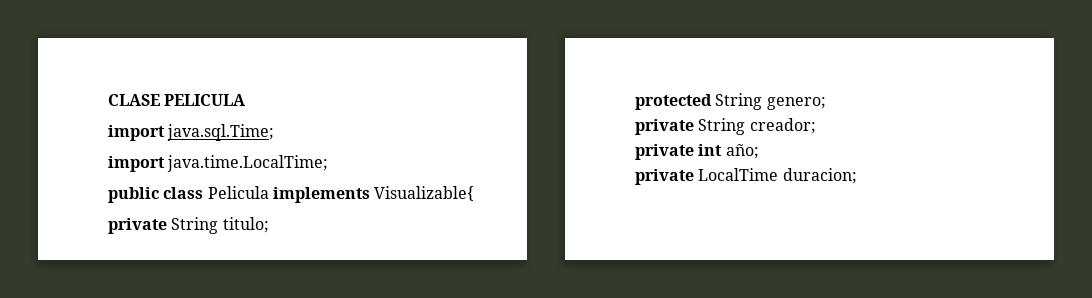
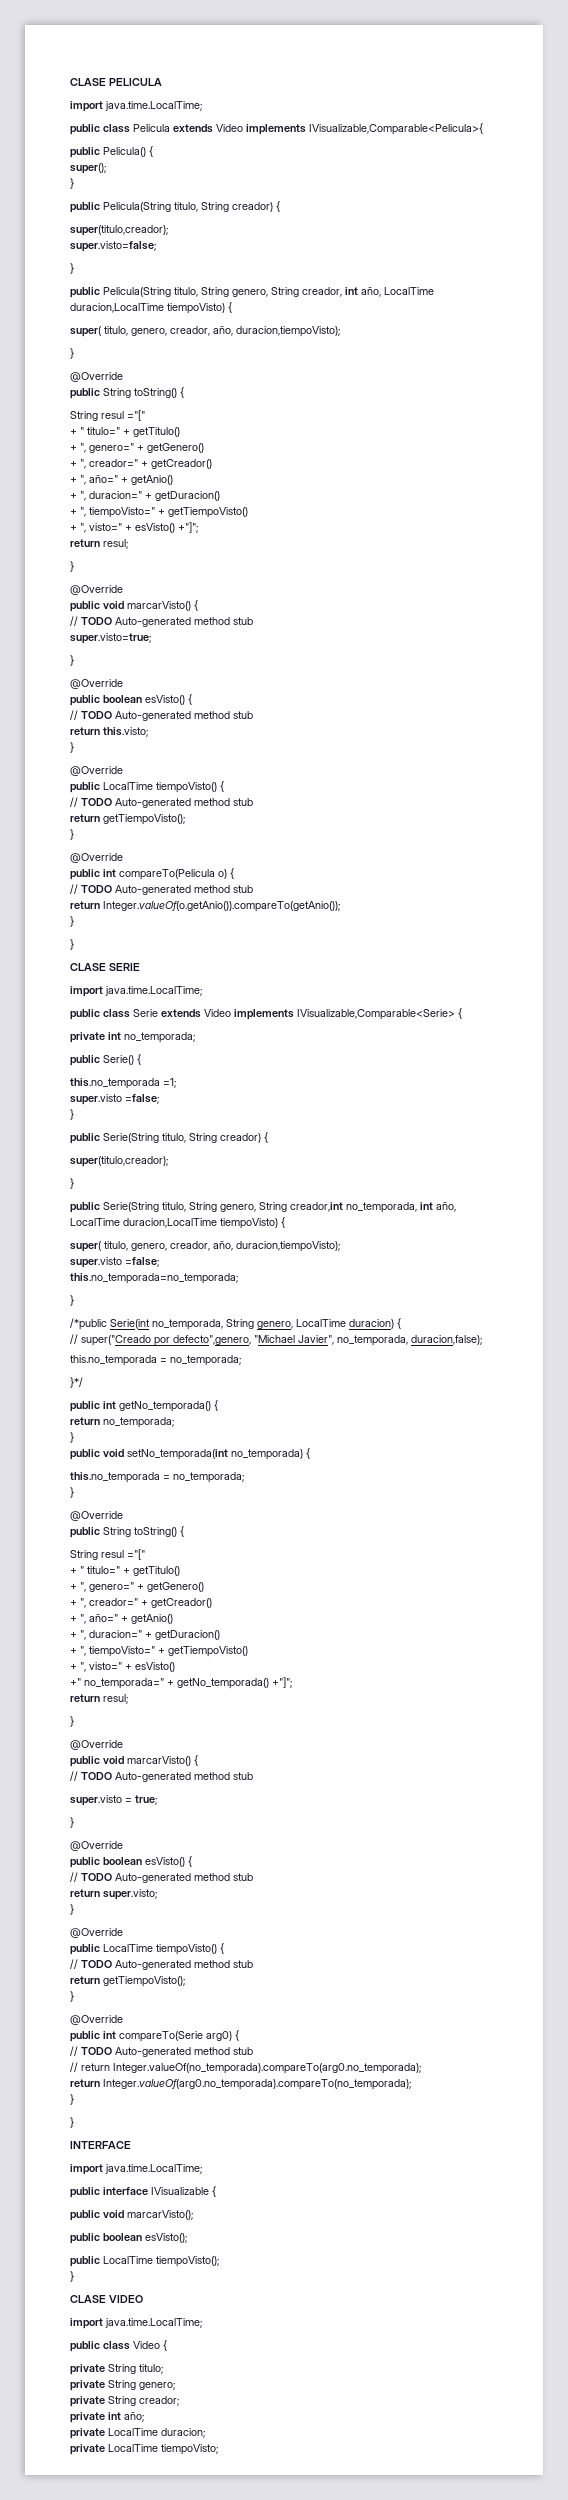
[108,124,275,141] // import java.sql.Time; -> (162, 82) none
[272,186,475,203] implements Visualizable{ -> [173,123,483,135] [70,146,153,158] [70,163,106,174] [70,178,74,189] [70,201,280,213] [70,225,168,236] [70,241,156,252] [70,263,74,274] [70,286,434,298] [70,302,232,314] [70,325,340,337] [70,348,74,359] [70,372,123,382] [70,387,184,399] [70,410,145,421] [70,427,180,437] [70,443,204,453] [70,459,212,469] [70,474,173,485] [70,491,220,501] [70,507,248,518] [70,522,198,533] [70,539,128,549] [70,561,74,572] [70,585,123,595] [70,600,198,612] [70,616,253,627] [70,633,151,644] [70,655,74,666] [70,679,123,689] [70,694,192,706] [70,710,253,721] [70,727,148,737] [70,742,74,753] [70,766,123,776] [70,781,224,793] [70,797,253,808] [70,814,185,825] [70,829,74,840] [70,853,123,863] [70,868,234,880] [70,884,253,895] [70,901,340,912] [70,916,74,927] [70,939,74,950] [70,963,140,971] [70,986,202,997] [70,1008,462,1020] [70,1032,195,1043] [70,1054,141,1066] [70,1078,176,1089] [70,1094,159,1105] [70,1109,74,1120] [70,1132,268,1144] [70,1156,168,1167] [70,1178,74,1189] [70,1201,456,1213] [70,1217,285,1229] [70,1240,340,1252] [70,1257,159,1268] [70,1273,238,1284] [70,1295,74,1306] [70,1318,401,1330] [70,1334,482,1346] [70,1355,241,1366] [70,1377,83,1388] [70,1400,218,1412] [70,1417,174,1428] [70,1432,74,1443] [70,1448,310,1460] [70,1472,244,1483] [70,1487,74,1498] [70,1511,123,1521] [70,1526,184,1538] [70,1549,145,1560] [70,1566,180,1576] [70,1582,204,1592] [70,1598,212,1608] [70,1613,173,1624] [70,1630,220,1640] [70,1646,248,1657] [70,1662,175,1672] [70,1677,292,1689] [70,1694,128,1704] [70,1716,74,1727] [70,1740,123,1750] [70,1755,198,1767] [70,1771,253,1782] [70,1795,157,1806] [70,1817,74,1828] [70,1841,123,1851] [70,1856,192,1868] [70,1872,253,1883] [70,1889,157,1900] [70,1904,74,1915] [70,1928,123,1938] [70,1943,224,1955] [70,1959,253,1970] [70,1976,185,1987] [70,1991,74,2002] [70,2015,123,2025] [70,2030,239,2042] [70,2046,253,2057] [70,2062,421,2074] [70,2079,411,2090] [70,2094,74,2105] [70,2117,74,2128] [70,2141,131,2149] [70,2164,202,2175] [70,2186,216,2198] [70,2210,193,2221] [70,2233,187,2244] [70,2256,219,2267] [70,2271,74,2282] [70,2295,143,2303] [70,2318,202,2329] [70,2340,167,2352] extends Video implements IVisualizable,Comparable<Pelicula>{ // public Pelicula() { // super(); // } // public Pelicula(String titulo, String creador) { // super(titulo,creador); // super.visto=false; // } // public Pelicula(String titulo, String genero, String creador, int año, LocalTime duracion,LocalTime tiempoVisto) { // super( titulo, genero, creador, año, duracion,tiempoVisto); // } // @Override // public String toString() { // String resul ="[" // + " titulo=" + getTitulo() // + ", genero=" + getGenero() // + ", creador=" + getCreador() // + ", año=" + getAnio() // + ", duracion=" + getDuracion() // + ", tiempoVisto=" + getTiempoVisto() // + ", visto=" + esVisto() +"]"; // return resul; // } // @Override // public void marcarVisto() { // // TODO Auto-generated method stub // super.visto=true; // } // @Override // public boolean esVisto() { // // TODO Auto-generated method stub // return this.visto; // } // @Override // public LocalTime tiempoVisto() { // // TODO Auto-generated method stub // return getTiempoVisto(); // } // @Override // public int compareTo(Pelicula o) { // // TODO Auto-generated method stub // return Integer.valueOf(o.getAnio()).compareTo(getAnio()); // } // } // CLASE SERIE // import java.time.LocalTime; // public class Serie extends Video implements IVisualizable,Comparable<Serie> { // private int no_temporada; // public Serie() { // this.no_temporada =1; // super.visto =false; // } // public Serie(String titulo, String creador) { // super(titulo,creador); // } // public Serie(String titulo, String genero, String creador,int no_temporada, int año, LocalTime duracion,LocalTime tiempoVisto) { // super( titulo, genero, creador, año, duracion,tiempoVisto); // super.visto =false; // this.no_temporada=no_temporada; // } // /*public Serie(int no_temporada, String genero, LocalTime duracion) { // // super("Creado por defecto",genero, "Michael Javier", no_temporada, duracion,false); // this.no_temporada = no_temporada; // }*/ // public int getNo_temporada() { // return no_temporada; // } // public void setNo_temporada(int no_temporada) { // this.no_temporada = no_temporada; // } // @Override // public String toString() { // String resul ="[" // + " titulo=" + getTitulo() // + ", genero=" + getGenero() // + ", creador=" + getCreador() // + ", año=" + getAnio() // + ", duracion=" + getDuracion() // + ", tiempoVisto=" + getTiempoVisto() // + ", visto=" + esVisto() // +" no_temporada=" + getNo_temporada() +"]"; // return resul; // } // @Override // public void marcarVisto() { // // TODO Auto-generated method stub // super.visto = true; // } // @Override // public boolean esVisto() { // // TODO Auto-generated method stub // return super.visto; // } // @Override // public LocalTime tiempoVisto() { // // TODO Auto-generated method stub // return getTiempoVisto(); // } // @Override // public int compareTo(Serie arg0) { // // TODO Auto-generated method stub // // return Integer.valueOf(no_temporada).compareTo(arg0.no_temporada); // return Integer.valueOf(arg0.no_temporada).compareTo(no_temporada); // } // } // INTERFACE // import java.time.LocalTime; // public interface IVisualizable { // public void marcarVisto(); // public boolean esVisto(); // public LocalTime tiempoVisto(); // } // CLASE VIDEO // import java.time.LocalTime; // public class Video {
[635,94,712,110] protected -> [70,2380,105,2391] private
(857, 176) none -> [70,2444,218,2455] // private LocalTime tiempoVisto;

